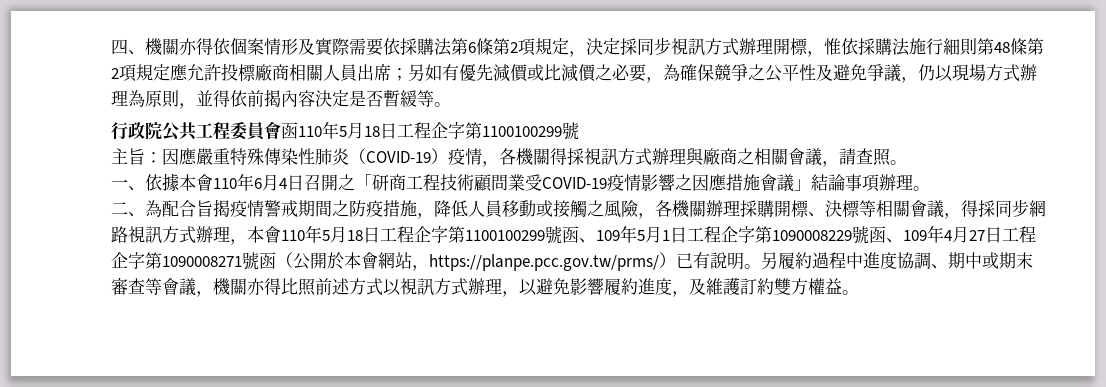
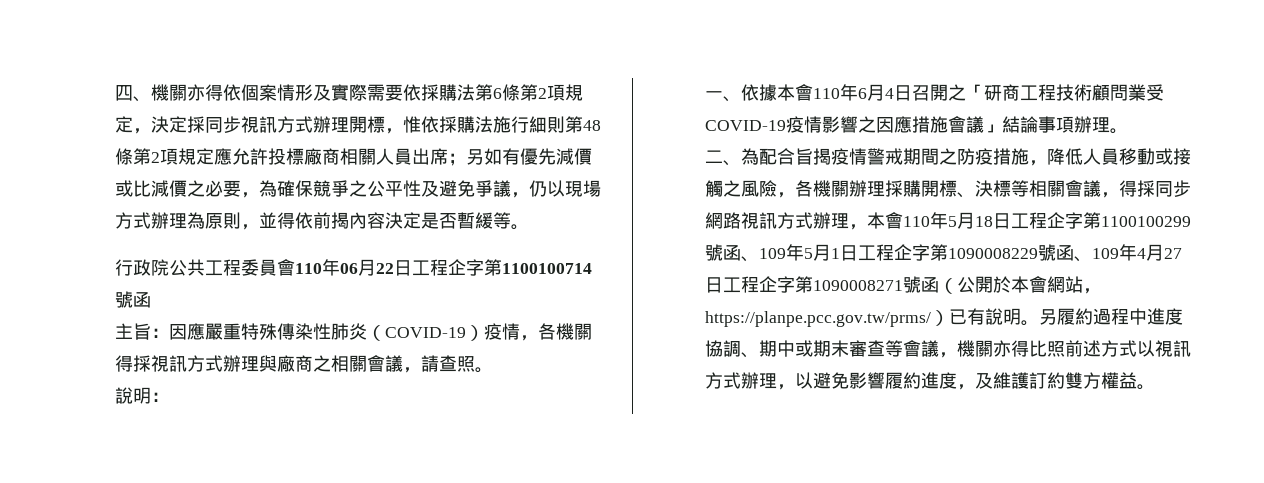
[280,121,579,140] 函110年5月18日工程企字第1100100299號 -> [295,259,593,276] [115,291,152,308] 110年06月22日工程企字第1100100714號函
(907, 162) none -> [115,387,170,404] // 說明：

